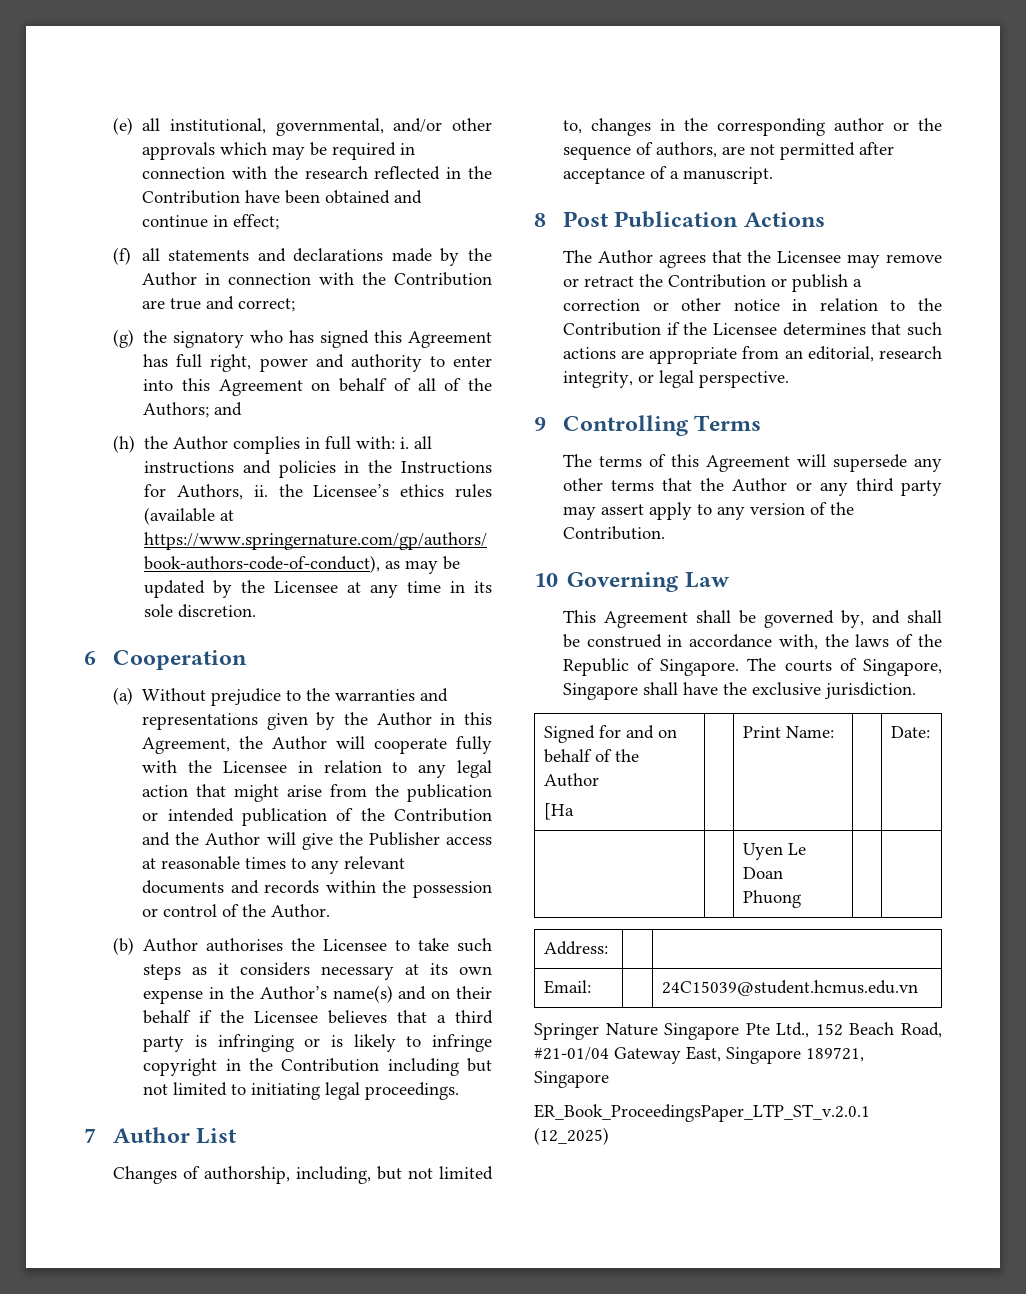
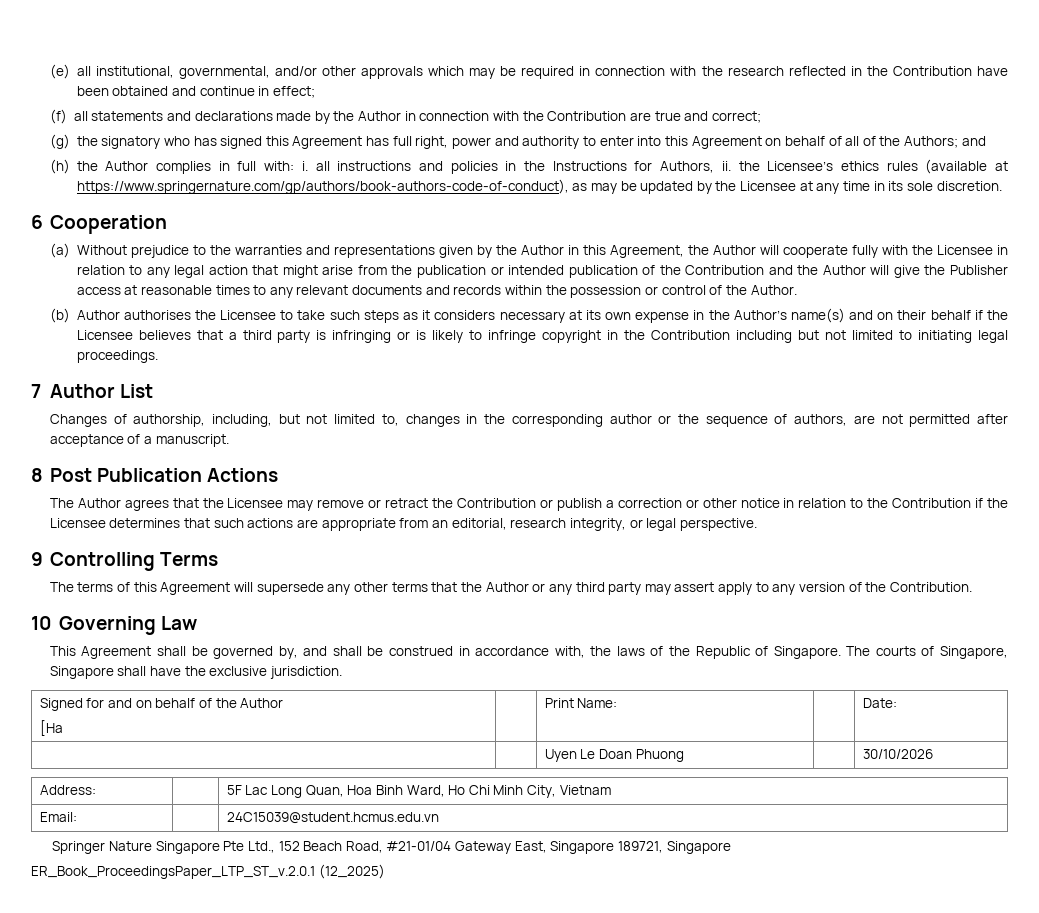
(801, 899) none -> [862,749,933,759] 30/10/2026
(608, 948) none -> [226,785,611,798] 5F Lac Long Quan, Hoa Binh Ward, Ho Chi Minh City, Vietnam

